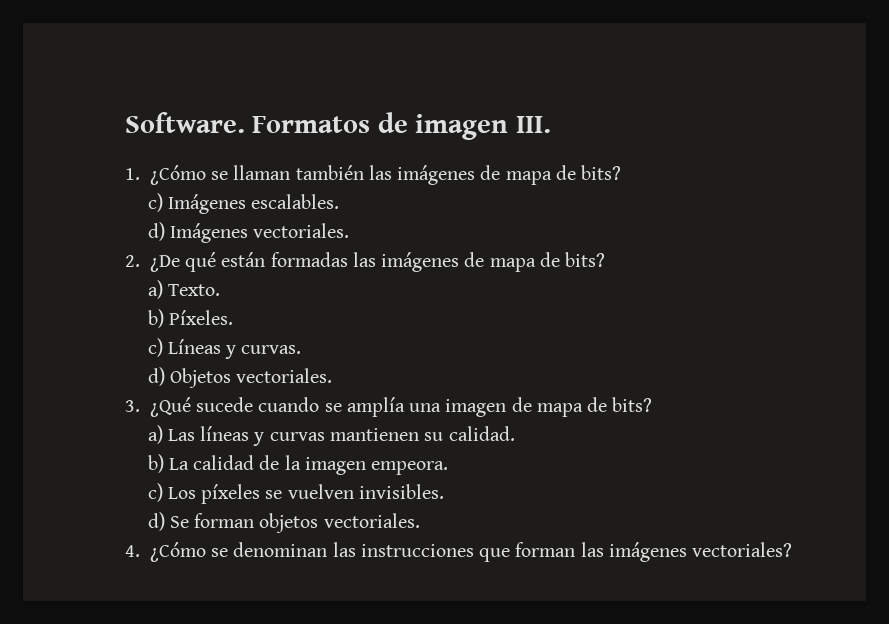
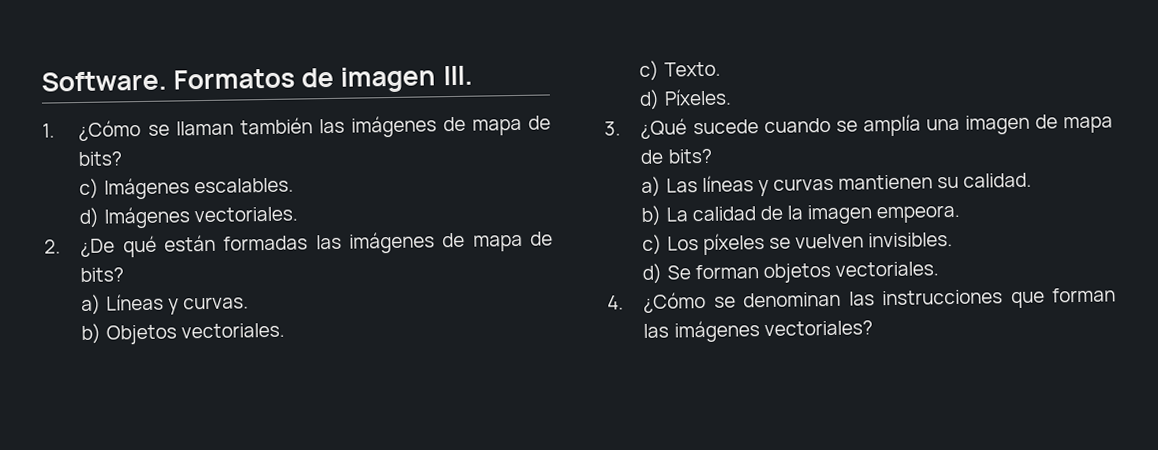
[167,284,220,296] [147,309,233,328] [147,338,163,357] Texto. // b) Píxeles. // c) -> (102, 305) none
[147,367,165,386] d) -> [81,323,102,344] b)
(333, 375) none -> [639,60,721,82] [639,88,732,111] // c) Texto. // d) Píxeles.

